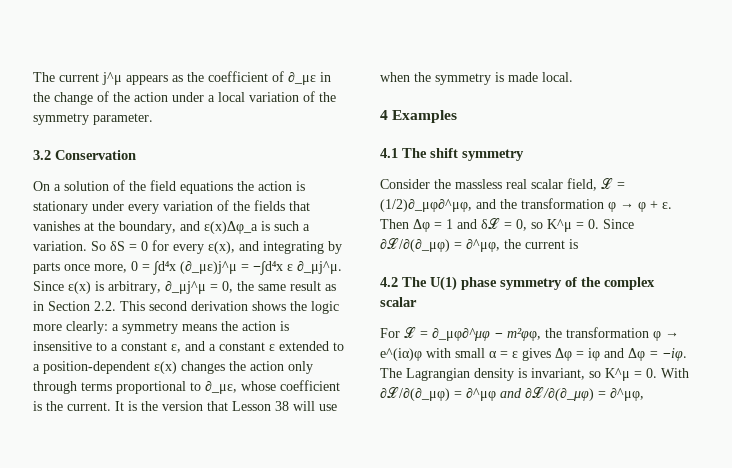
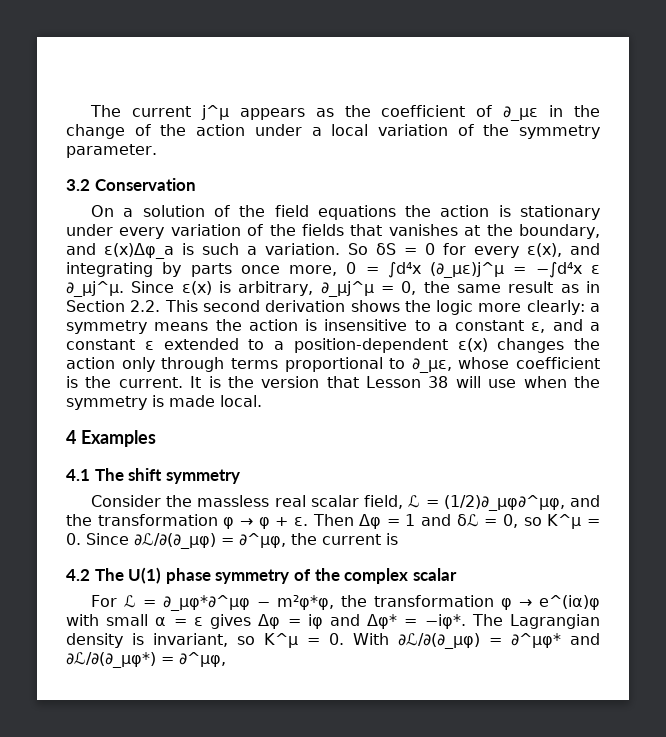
[432,328,541,341] ∂_μφ∂^μφ − m²φφ, -> [163,595,335,611] ∂_μφ*∂^μφ − m²φ*φ,
[628,348,687,361] Δφ = −iφ. -> [367,614,466,629] Δφ* = −iφ*.
[466,387,594,401] ∂^μφ and ∂ℒ/∂(∂_μφ) -> [511,633,600,648] [66,652,156,668] ∂^μφ* and ∂ℒ/∂(∂_μφ*)

